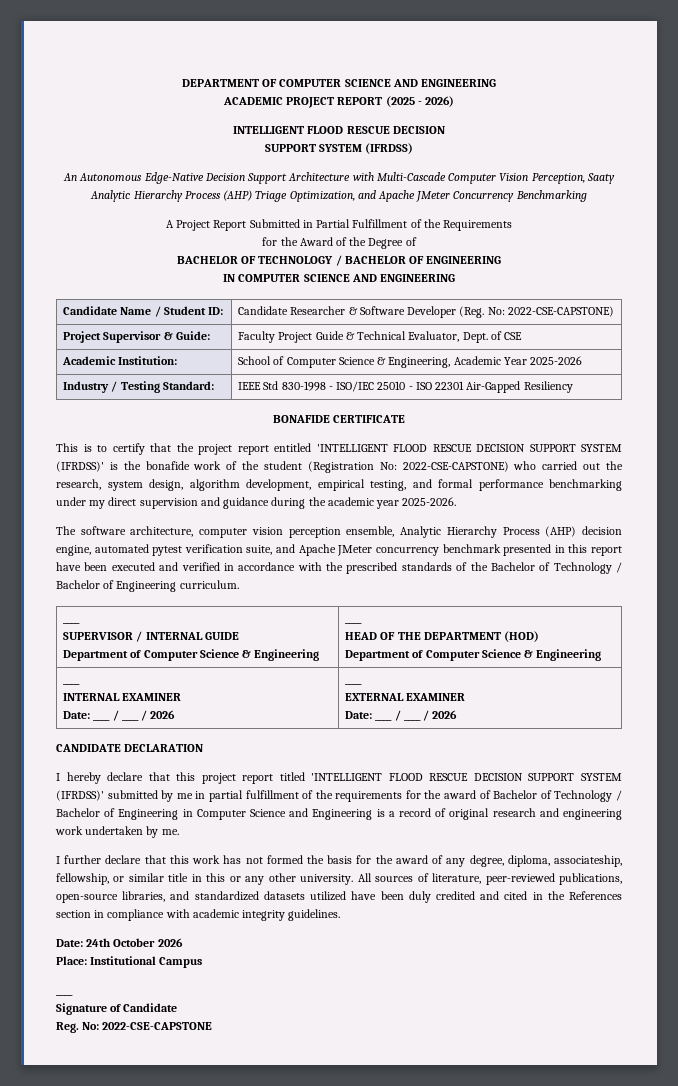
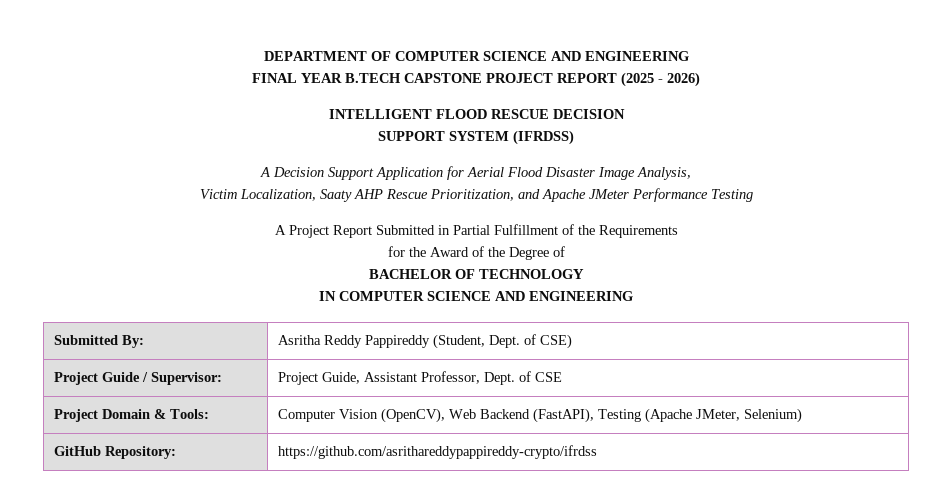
[222,97,283,105] ACADEMIC -> [252,73,482,83] FINAL YEAR B.TECH CAPSTONE
[63,172,615,184] [90,190,587,202] An Autonomous Edge-Native Decision Support Architecture with Multi-Cascade Computer Vision Perception, Saaty Analytic Hierarchy Process (AHP) Triage Optimization, and Apache JMeter Concurrency Benchmarking -> [260,166,691,180] [199,188,753,202] A Decision Support Application for Aerial Flood Disaster Image Analysis, // Victim Localization, Saaty AHP Rescue Prioritization, and Apache JMeter Performance Testing
[335,255,502,266] / BACHELOR OF ENGINEERING -> (584, 274) none
[63,306,224,317] [238,306,614,318] [63,331,210,343] [238,331,523,343] [62,356,178,365] [238,356,583,368] [63,381,214,393] [238,381,573,393] [272,415,406,423] [56,443,622,455] [56,461,623,473] [56,479,622,491] [56,497,457,509] [56,526,623,538] [56,544,623,556] [56,562,622,574] [56,580,239,592] [63,622,81,624] [63,631,239,642] [63,649,320,661] [345,622,363,624] [345,631,540,642] [345,649,602,661] [63,683,81,685] [63,693,182,701] [63,711,91,719] [93,710,176,721] [345,683,363,685] [345,693,466,701] [345,711,373,719] [375,710,458,721] [56,744,204,752] [56,772,623,784] [56,790,622,802] [56,808,622,820] [55,826,179,838] [56,855,622,867] [56,873,622,885] [56,891,622,903] [56,909,341,921] [56,938,183,947] [56,956,203,968] [56,994,73,996] [56,1003,178,1015] [56,1022,213,1033] Candidate Name / Student ID: | Candidate Researcher & Software Developer (Reg. No: 2022-CSE-CAPSTONE) // Project Supervisor & Guide: | Faculty Project Guide & Technical Evaluator, Dept. of CSE // Academic Institution: | School of Computer Science & Engineering, Academic Year 2025-2026 // Industry / Testing Standard: | IEEE Std 830-1998 - ISO/IEC 25010 - ISO 22301 Air-Gapped Resiliency // BONAFIDE CERTIFICATE // This is to certify that the project report entitled 'INTELLIGENT FLOOD RESCUE DECISION SUPPORT SYSTEM (IFRDSS)' is the bonafide work of the student (Registration No: 2022-CSE-CAPSTONE) who carried out the research, system design, algorithm development, empirical testing, and formal performance benchmarking under my direct supervision and guidance during the academic year 2025-2026. // The software architecture, computer vision perception ensemble, Analytic Hierarchy Process (AHP) decision engine, automated pytest verification suite, and Apache JMeter concurrency benchmark presented in this report have been executed and verified in accordance with the prescribed standards of the Bachelor of Technology / Bachelor of Engineering curriculum. // ____ // SUPERVISOR / INTERNAL GUIDE // Department of Computer Science & Engineering | ____ // HEAD OF THE DEPARTMENT (HOD) // Department of Computer Science & Engineering // ____ // INTERNAL EXAMINER // Date: ____ / ____ / 2026 | ____ // EXTERNAL EXAMINER // Date: ____ / ____ / 2026 // CANDIDATE DECLARATION // I hereby declare that this project report titled 'INTELLIGENT FLOOD RESCUE DECISION SUPPORT SYSTEM (IFRDSS)' submitted by me in partial fulfillment of the requirements for the award of Bachelor of Technology / Bachelor of Engineering in Computer Science and Engineering is a record of original research and engineering work undertaken by me. // I further declare that this work has not formed the basis for the award of any degree, diploma, associateship, fellowship, or similar title in this or any other university. All sources of literature, peer-reviewed publications, open-source libraries, and standardized datasets utilized have been duly credited and cited in the References section in compliance with academic integrity guidelines. // Date: 24th October 2026 // Place: Institutional Campus // ____ // Signature of Candidate // Reg. No: 2022-CSE-CAPSTONE -> [54,335,145,348] [278,334,573,349] [54,372,223,385] [278,371,563,385] [54,409,210,422] [278,408,803,423] [54,446,177,459] [278,445,598,459] Submitted By: | Asritha Reddy Pappireddy (Student, Dept. of CSE) // Project Guide / Supervisor: | Project Guide, Assistant Professor, Dept. of CSE // Project Domain & Tools: | Computer Vision (OpenCV), Web Backend (FastAPI), Testing (Apache JMeter, Selenium) // GitHub Repository: | https://github.com/asrithareddypappireddy-crypto/ifrdss

